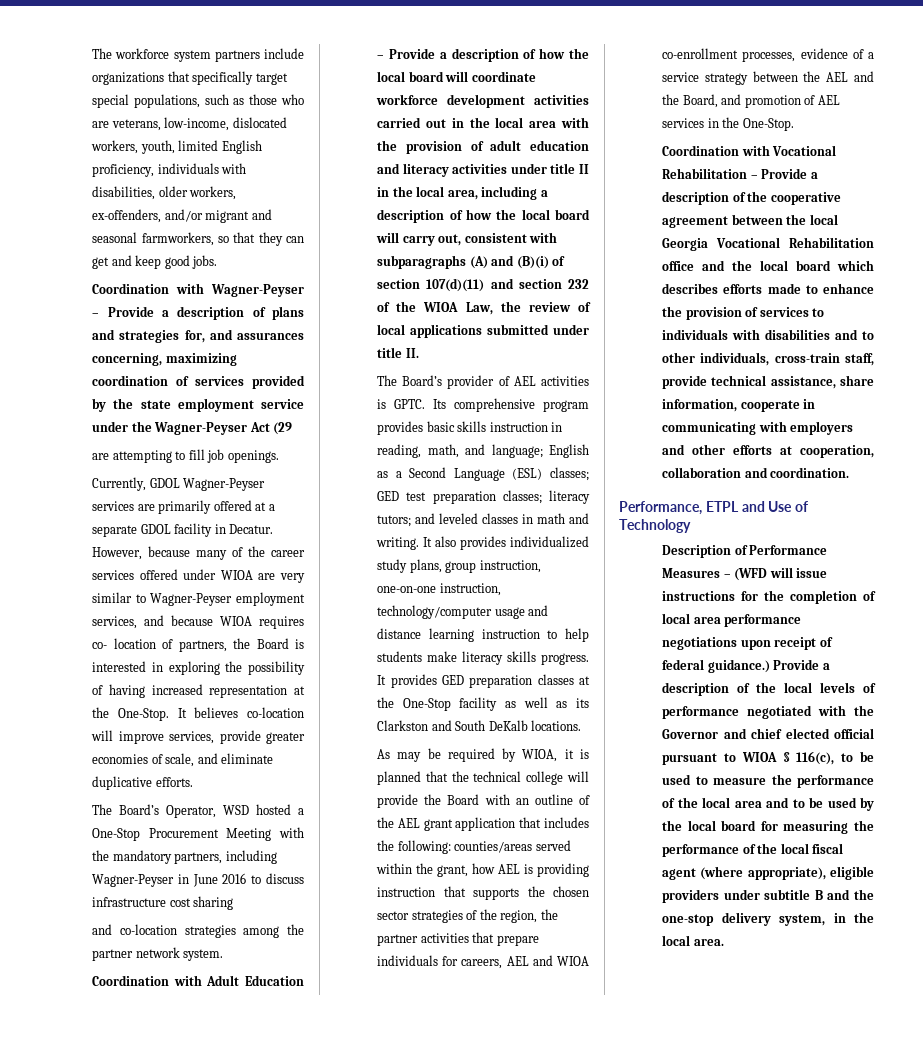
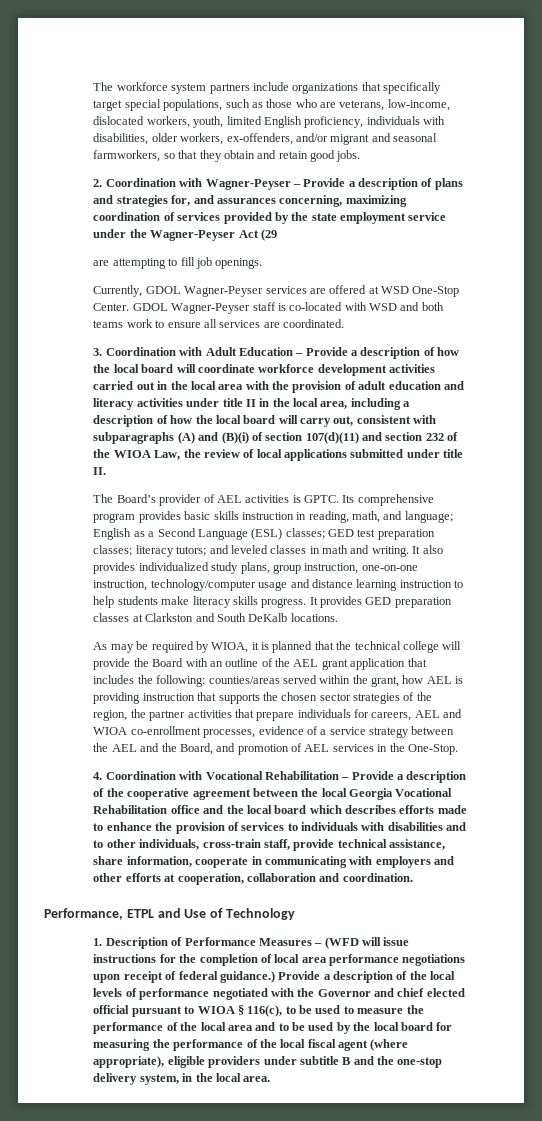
[286,236,304,243] [92,255,162,269] can get and keep -> [223,150,308,159] obtain and retain
(218, 262) none -> [93,179,103,187] 2.
[158,500,212,514] primarily -> (326, 291) none
[268,504,275,511] [92,523,274,537] [92,546,305,560] [92,569,305,583] [92,592,305,606] [92,615,304,629] [92,638,304,652] [92,661,305,675] [92,684,305,698] [92,707,304,721] [91,730,305,744] [92,753,274,767] [92,776,193,790] [92,804,304,818] [92,827,304,841] [92,850,277,864] [92,873,304,887] [92,896,234,910] [92,924,304,938] [92,947,224,961] a separate GDOL facility in Decatur. However, because many of the career services offered under WIOA are very similar to Wagner-Peyser employment services, and because WIOA requires co- location of partners, the Board is interested in exploring the possibility of having increased representation at the One-Stop. It believes co-location will improve services, provide greater economies of scale, and eliminate duplicative efforts. // The Board’s Operator, WSD hosted a One-Stop Procurement Meeting with the mandatory partners, including Wagner-Peyser in June 2016 to discuss infrastructure cost sharing // and co-location strategies among the partner network system. // -> [381,286,460,297] [93,302,444,314] [93,319,345,328] [93,348,103,356] WSD One-Stop Center. GDOL Wagner-Peyser staff is co-located with WSD and both teams work to ensure all services are coordinated. // 3.
[377,697,589,711] the One-Stop facility as well as its -> (143, 618) none
(794, 124) none -> [93,772,103,780] 4.
(691, 526) none -> [93,938,103,946] 1.

